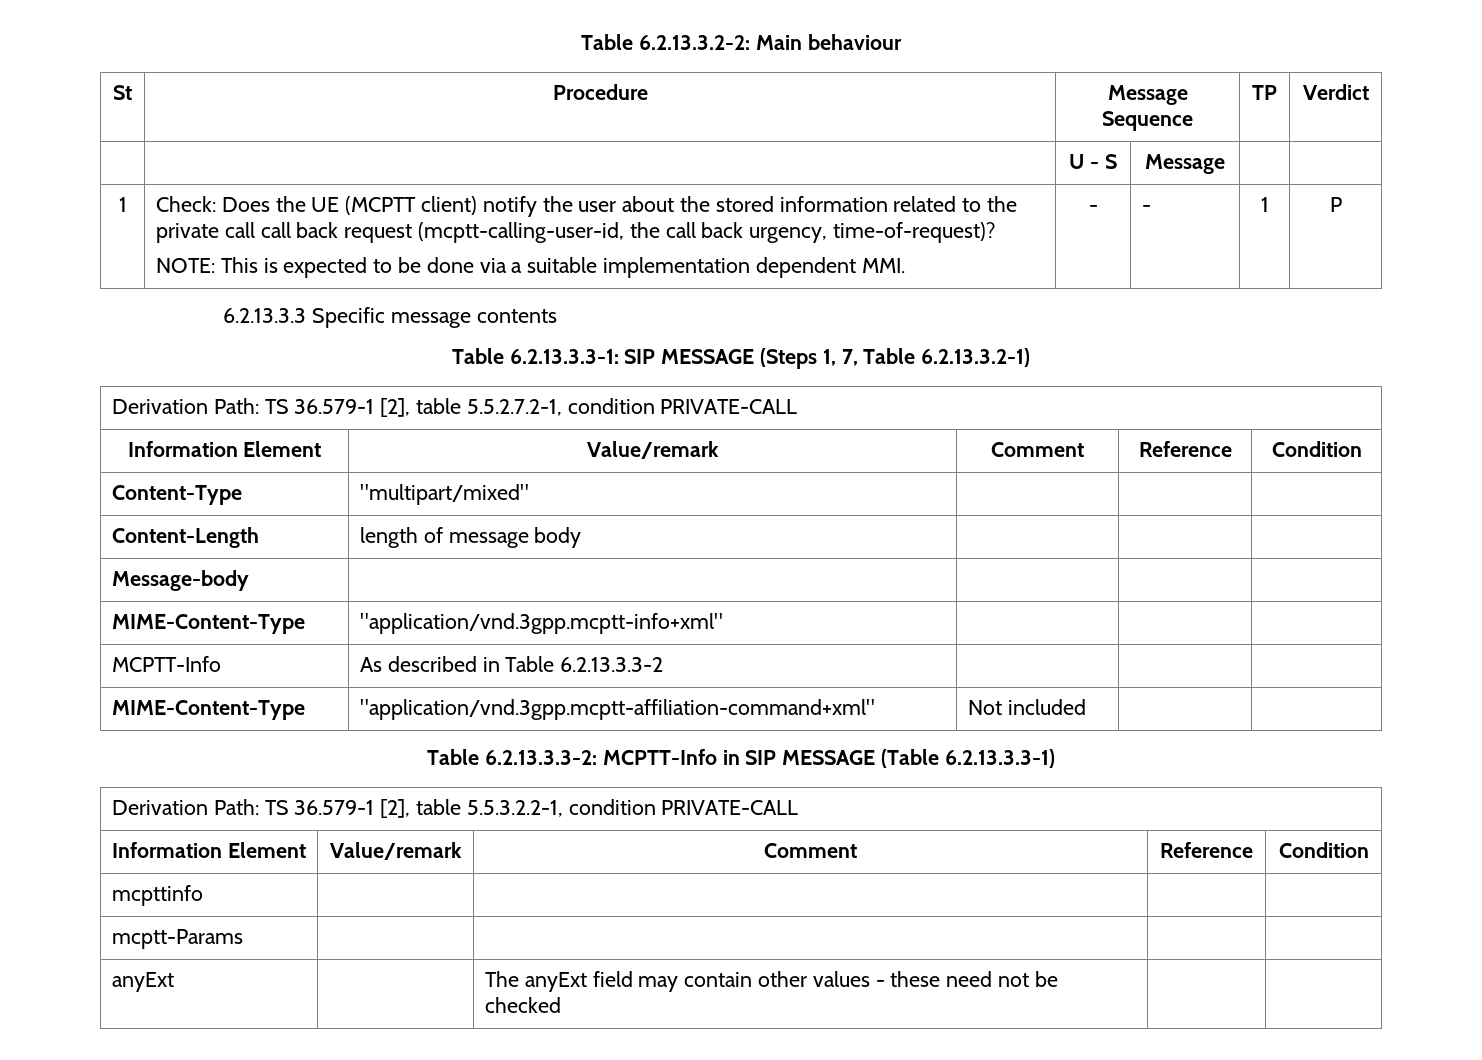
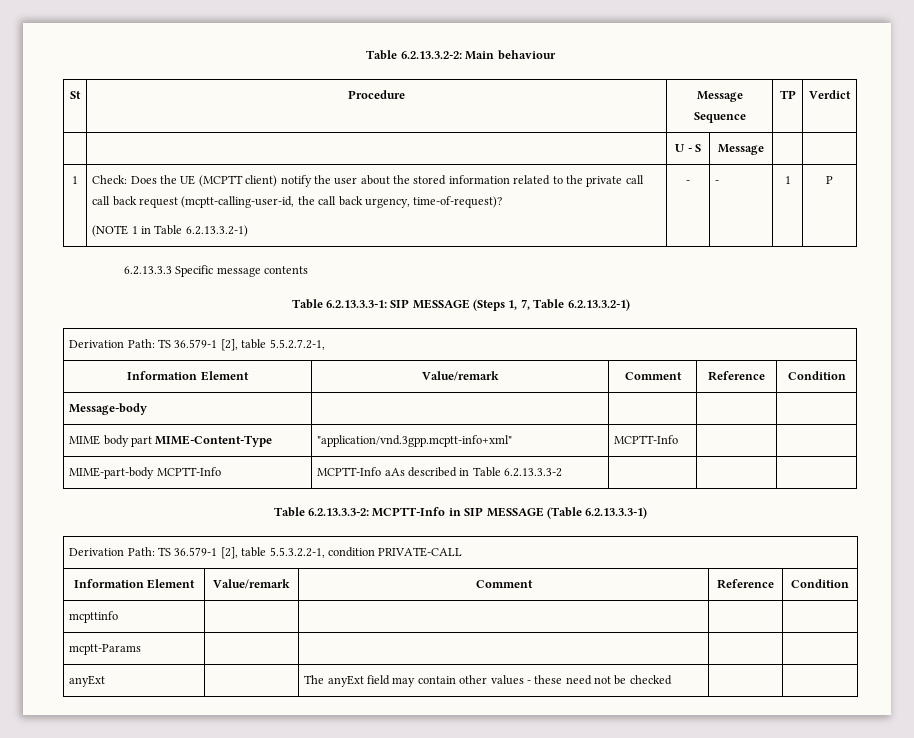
[156,257,905,278] NOTE: This is expected to be done via a suitable implementation dependent MMI. -> [92,225,248,237] (NOTE 1 in Table 6.2.13.3.2-1)
[567,398,798,414] [127,441,322,457] [587,441,720,459] [991,442,1084,457] [1138,441,1232,457] [1271,441,1362,457] [112,485,243,505] [360,484,530,505] [112,527,260,548] [360,527,582,548] [112,570,250,591] condition PRIVATE-CALL // Information Element | Value/remark | Comment | Reference | Condition // Content-Type | "multipart/mixed" | | | // Content-Length | length of message body | | | // Message-body | | | | // -> [127,371,249,381] [421,371,499,381] [624,372,682,380] [708,371,766,381] [787,371,846,380] [69,403,148,415] [69,435,153,447] // Information Element | Value/remark | Comment | Reference | Condition // Message-body | | | | // MIME body part
[112,656,222,672] [360,657,383,672] | | // MCPTT-Info | As -> [614,435,679,444] [69,467,221,479] [317,467,405,476] MCPTT-Info | | // MIME-part-body MCPTT-Info | MCPTT-Info aAs
[112,700,306,720] [360,699,876,720] [968,699,1086,715] // MIME-Content-Type | "application/vnd.3gpp.mcptt-affiliation-command+xml" | Not included | | -> (563, 472) none

